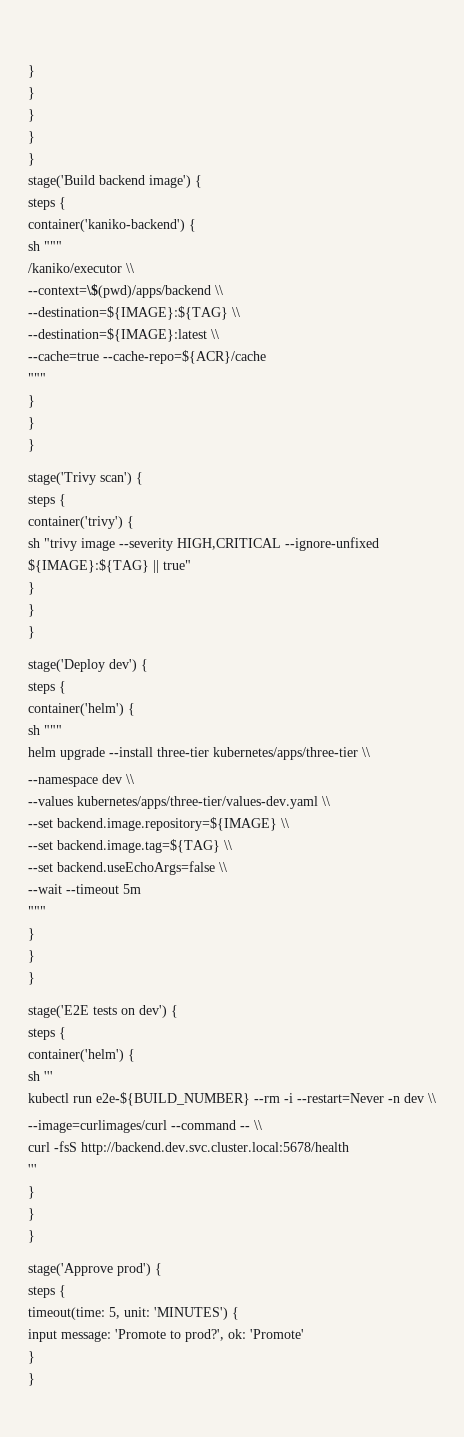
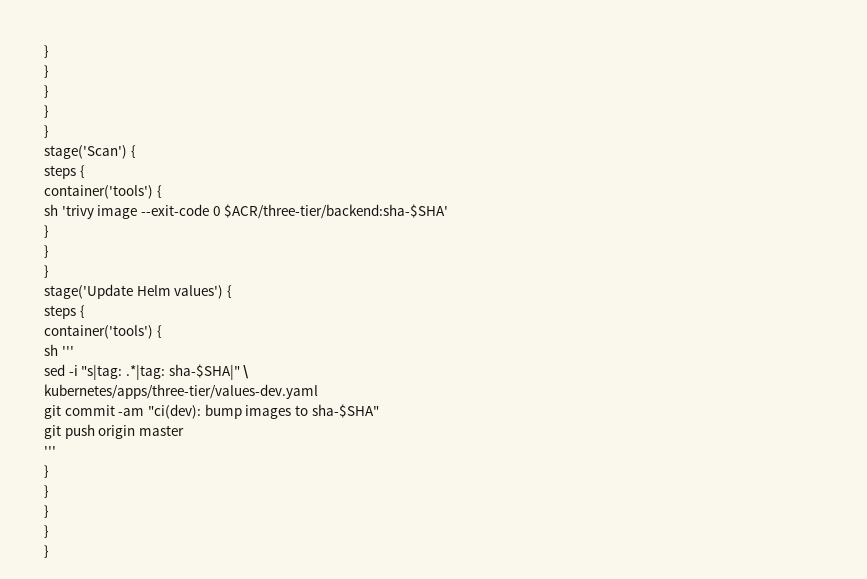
[28,175,202,188] [28,197,66,210] [28,219,196,232] [28,241,62,251] [28,263,134,273] [28,284,223,298] [28,306,240,320] [28,328,219,342] [28,350,266,364] [28,373,46,383] [28,395,35,408] [28,417,35,430] [28,439,35,452] [28,472,143,485] [28,494,66,507] [28,516,134,529] [28,537,379,551] [28,559,191,573] [28,582,35,595] [28,604,35,617] [28,626,35,639] [28,659,148,672] [28,681,66,694] [28,703,135,716] [28,725,62,735] [28,747,370,760] [28,774,134,787] [28,796,330,809] [28,817,289,831] [28,839,232,853] [28,861,227,875] [28,884,141,894] [28,906,46,916] [28,928,35,941] [28,950,35,963] [28,972,35,985] [28,1005,178,1018] [28,1027,66,1040] [28,1049,135,1062] [28,1071,53,1081] [28,1092,436,1106] [28,1120,262,1133] [28,1141,349,1155] [28,1164,37,1174] [28,1186,35,1199] [28,1208,35,1221] [28,1230,35,1243] [28,1263,162,1276] [28,1285,66,1298] [28,1307,239,1320] [28,1329,304,1342] stage('Build backend image') { // steps { // container('kaniko-backend') { // sh """ // /kaniko/executor \\ // --context=\$(pwd)/apps/backend \\ // --destination=${IMAGE}:${TAG} \\ // --destination=${IMAGE}:latest \\ // --cache=true --cache-repo=${ACR}/cache // """ // } // } // } // stage('Trivy scan') { // steps { // container('trivy') { // sh "trivy image --severity HIGH,CRITICAL --ignore-unfixed ${IMAGE}:${TAG} || true" // } // } // } // stage('Deploy dev') { // steps { // container('helm') { // sh """ // helm upgrade --install three-tier kubernetes/apps/three-tier \\ // --namespace dev \\ // --values kubernetes/apps/three-tier/values-dev.yaml \\ // --set backend.image.repository=${IMAGE} \\ // --set backend.image.tag=${TAG} \\ // --set backend.useEchoArgs=false \\ // --wait --timeout 5m // """ // } // } // } // stage('E2E tests on dev') { // steps { // container('helm') { // sh ''' // kubectl run e2e-${BUILD_NUMBER} --rm -i --restart=Never -n dev \\ // --image=curlimages/curl --command -- \\ // curl -fsS http://backend.dev.svc.cluster.local:5678/health // ''' // } // } // } // stage('Approve prod') { // steps { // timeout(time: 5, unit: 'MINUTES') { // input message: 'Promote to prod?', ok: 'Promote' -> [44,145,136,159] [44,165,85,179] [44,185,162,199] [44,204,449,219] [44,225,49,238] [44,245,49,258] [44,265,49,278] [44,284,232,299] [44,305,85,319] [44,325,162,339] [44,344,74,356] [44,364,250,380] [44,384,318,399] [44,404,379,419] [44,424,184,439] [44,446,56,456] [44,465,49,478] [44,485,49,498] [44,505,49,518] stage('Scan') { // steps { // container('tools') { // sh 'trivy image --exit-code 0 $ACR/three-tier/backend:sha-$SHA' // } // } // } // stage('Update Helm values') { // steps { // container('tools') { // sh ''' // sed -i "s|tag: .*|tag: sha-$SHA|" \ // kubernetes/apps/three-tier/values-dev.yaml // git commit -am "ci(dev): bump images to sha-$SHA" // git push origin master // ''' // } // } // }

